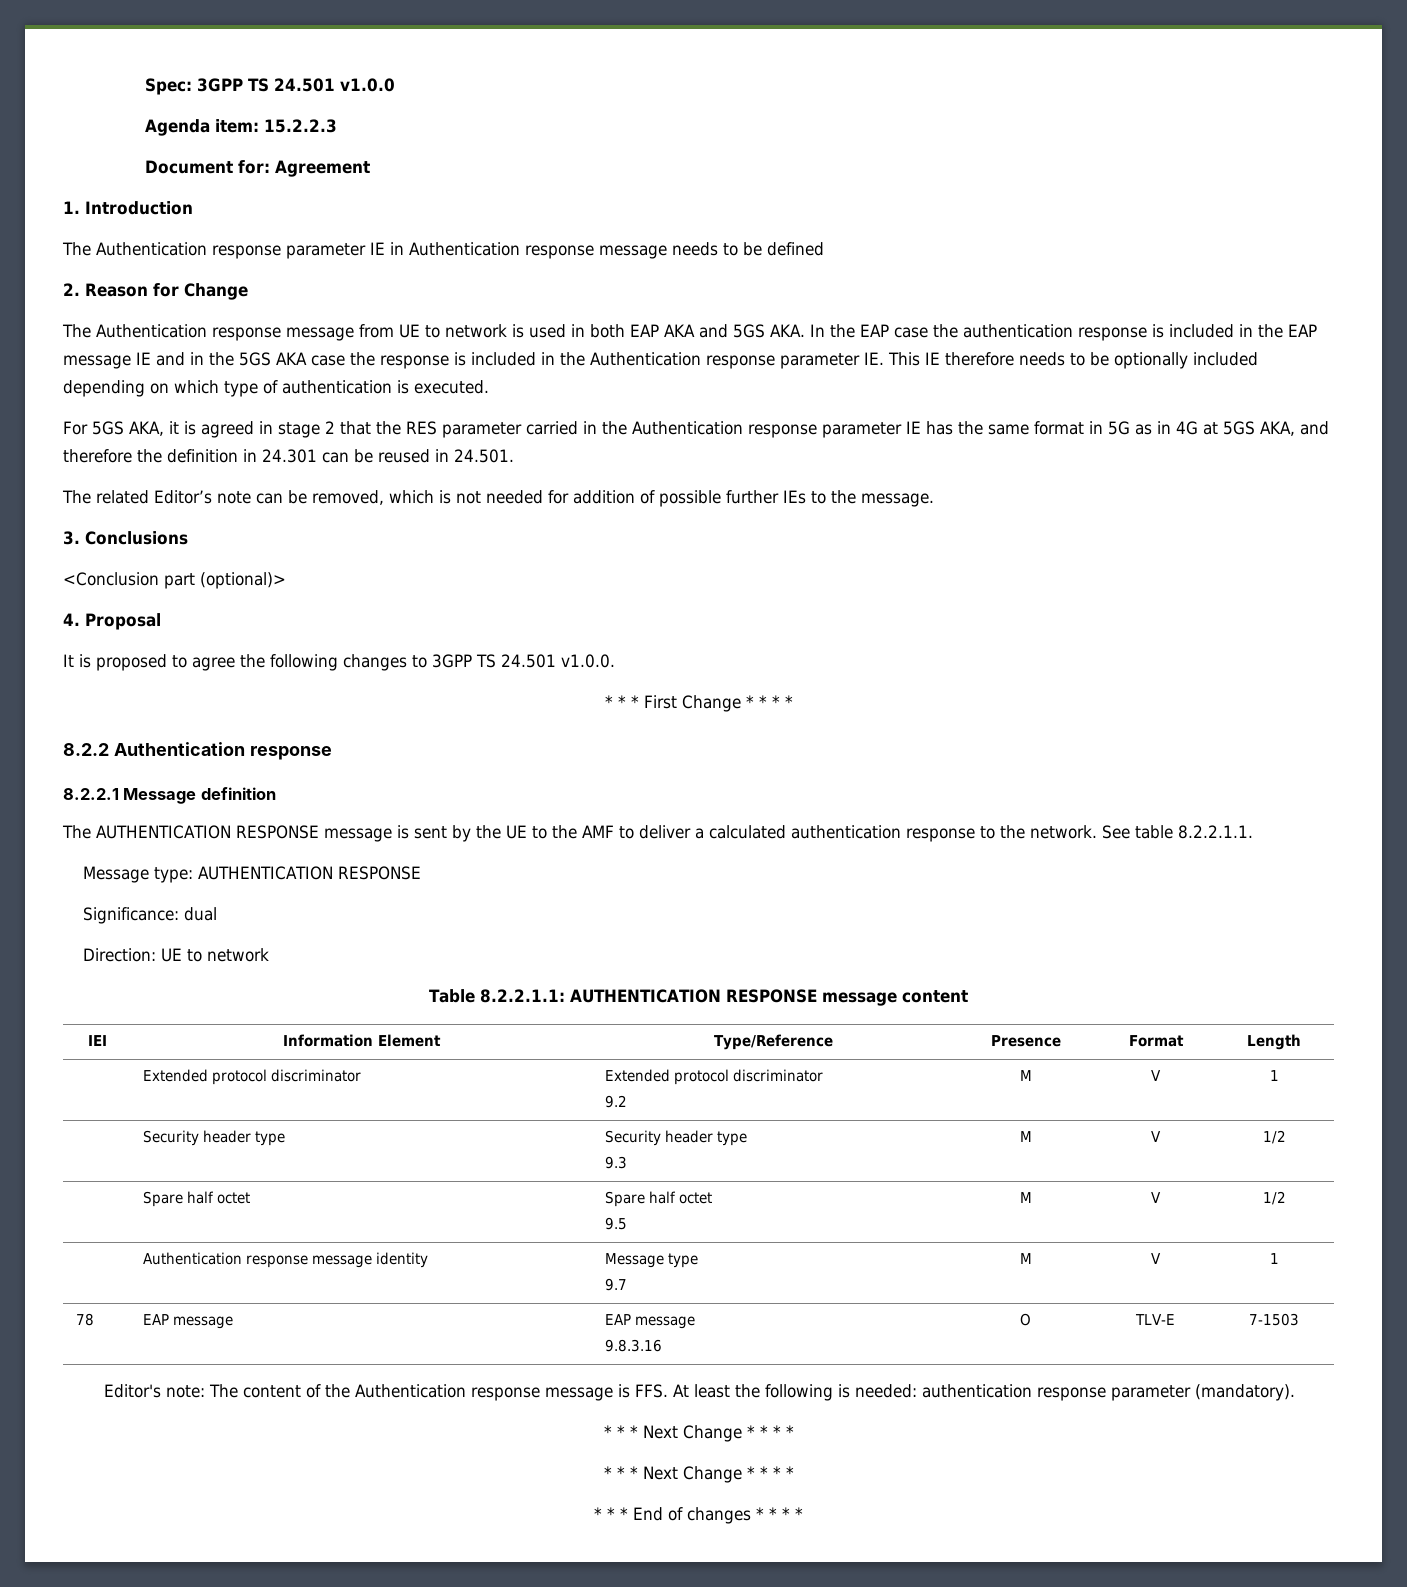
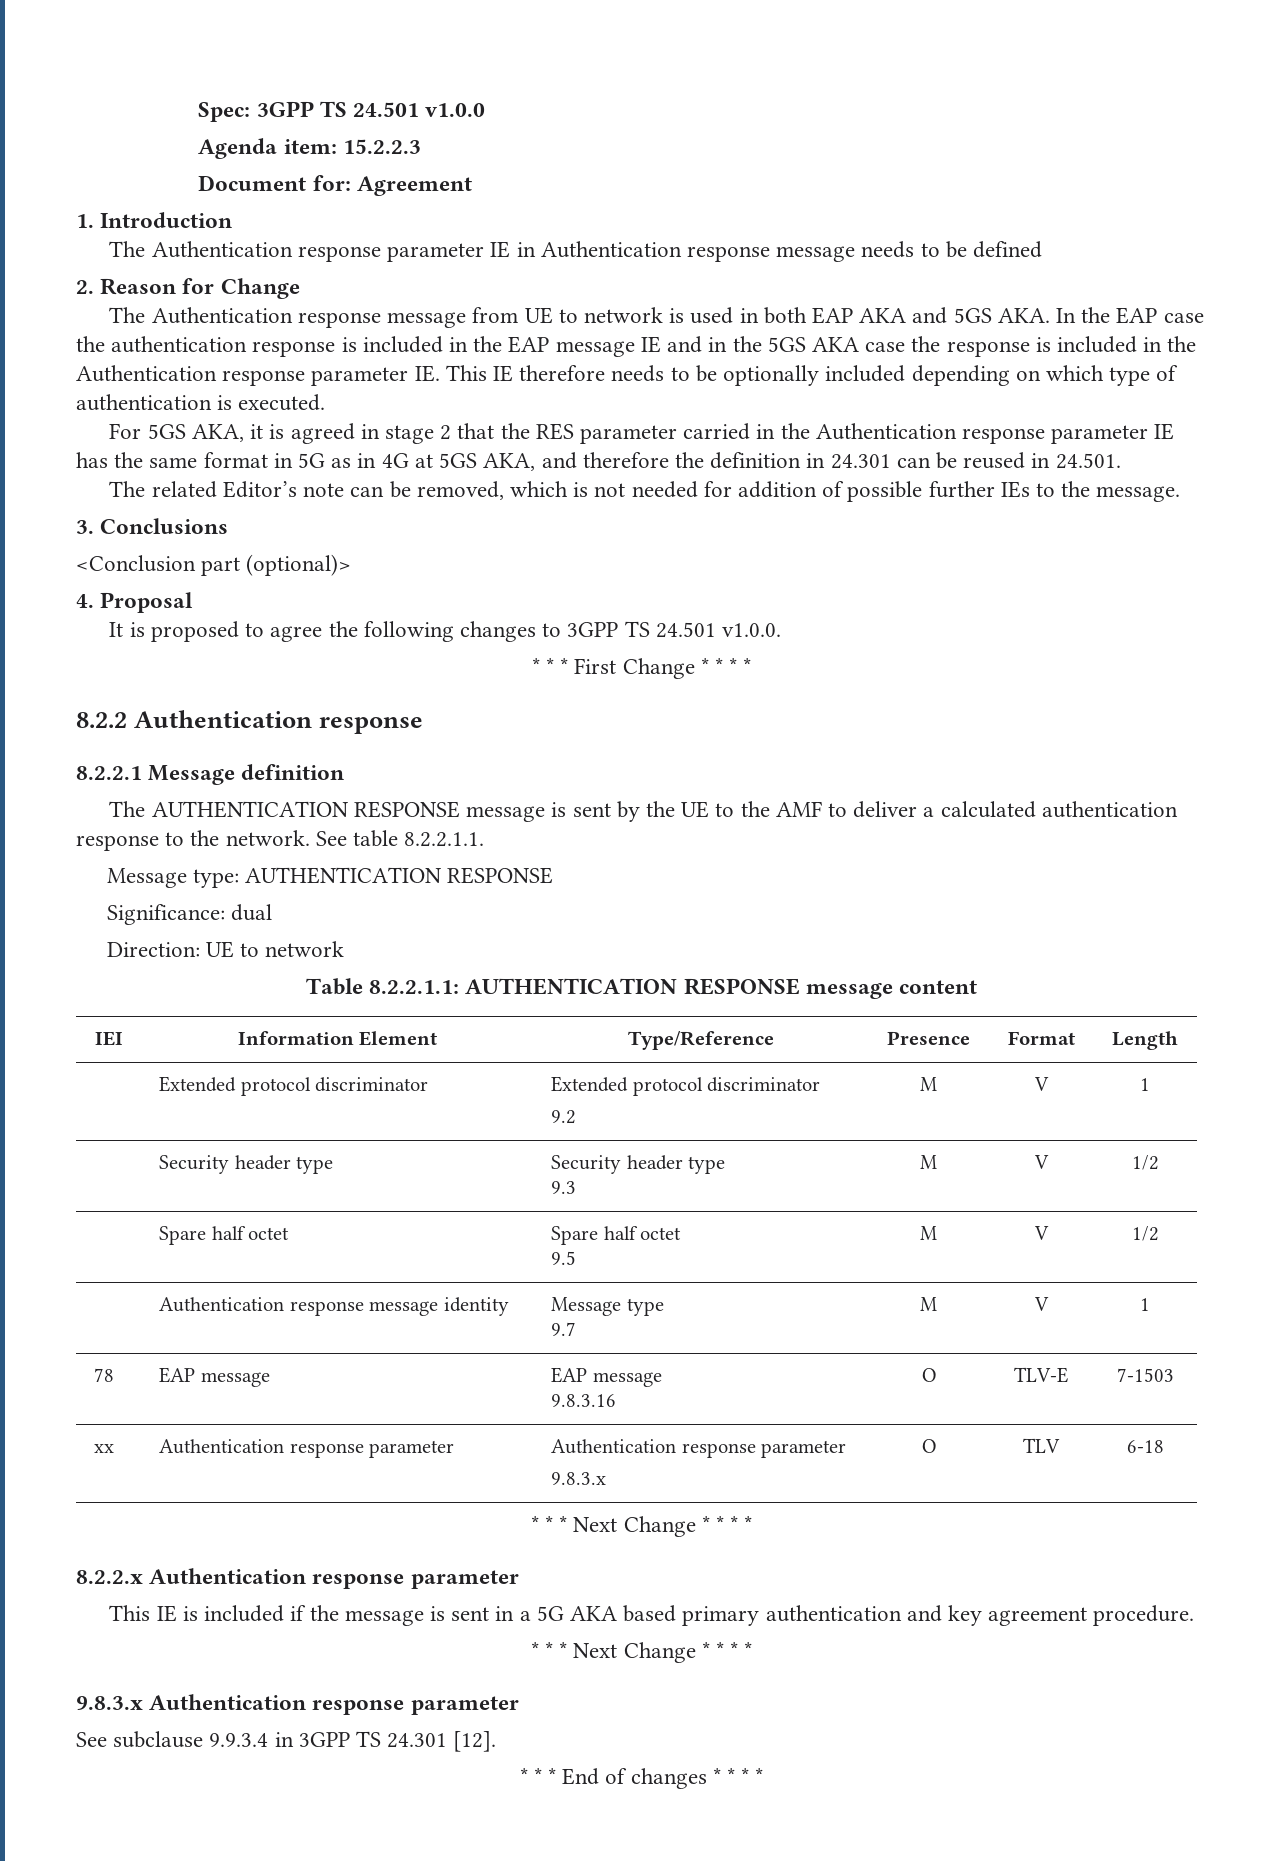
[103,1384,1295,1401] [603,1425,794,1442] [603,1466,794,1483] // Editor's note: The content of the Authentication response message is FFS. At least the following is needed: authentication response parameter (mandatory). // * * * Next Change * * * * // * * * Next Change * * * * -> [94,1444,115,1453] [159,1439,455,1458] [551,1439,847,1458] [551,1472,607,1485] [921,1439,936,1453] [1023,1438,1060,1453] [1126,1440,1164,1453] [530,1515,753,1537] [76,1568,519,1589] [109,1605,1195,1626] [530,1641,753,1663] [76,1694,519,1715] [76,1731,497,1752] // xx | Authentication response parameter | Authentication response parameter // 9.8.3.x | O | TLV | 6-18 // * * * Next Change * * * * // 8.2.2.x Authentication response parameter // This IE is included if the message is sent in a 5G AKA based primary authentication and key agreement procedure. // * * * Next Change * * * * // 9.8.3.x Authentication response parameter // See subclause 9.9.3.4 in 3GPP TS 24.301 [12].

